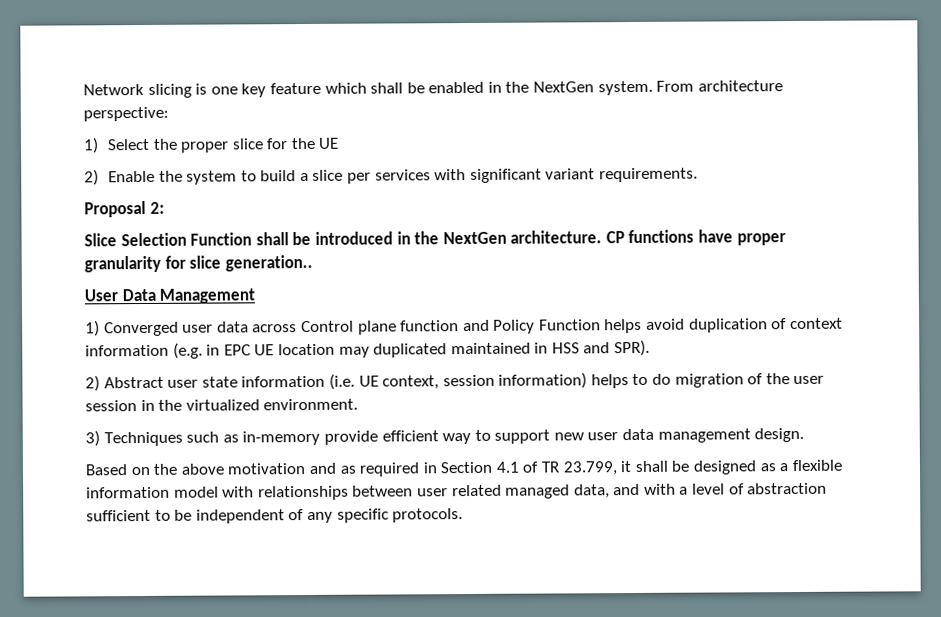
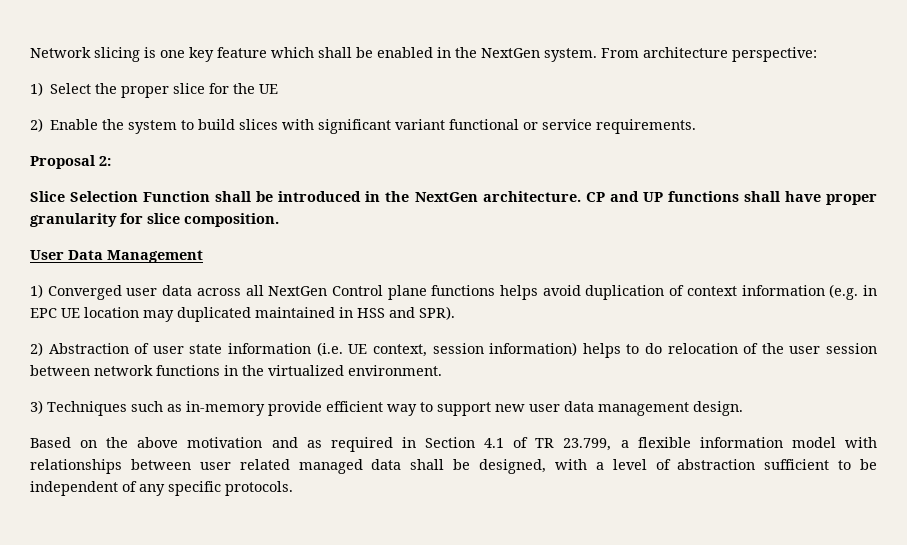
[299,168,596,184] a slice per services with significant variant -> [239,119,593,134] slices with significant variant functional or service
[628,229,695,244] functions -> [609,191,780,202] and UP functions shall
[224,254,313,272] generation.. -> [184,213,279,227] composition.
[300,319,601,335] Control plane function and Policy Function -> [245,285,496,300] all NextGen Control plane functions
[103,376,164,389] Abstract -> [48,343,150,354] Abstraction of
[674,373,744,388] migration -> [667,343,738,354] relocation
(137, 406) none -> [30,365,220,376] between network functions
[620,460,776,475] it shall be designed as -> (612, 444) none
[573,483,641,499] data, and -> [371,459,546,474] data shall be designed,

